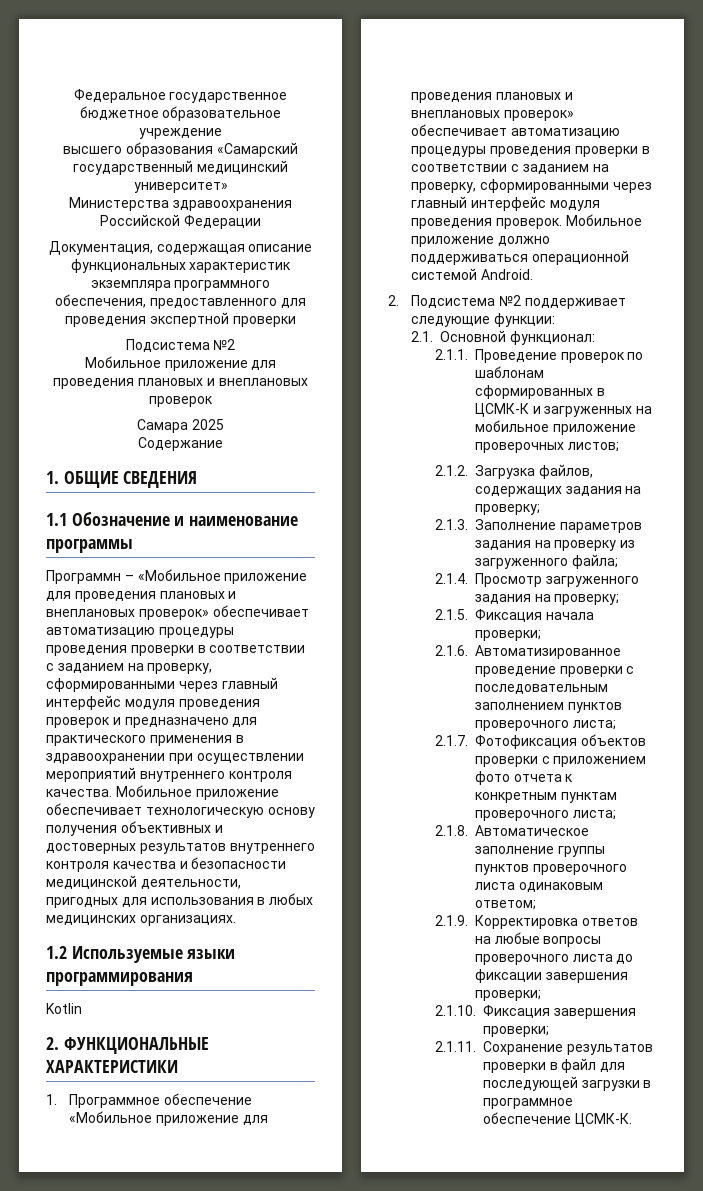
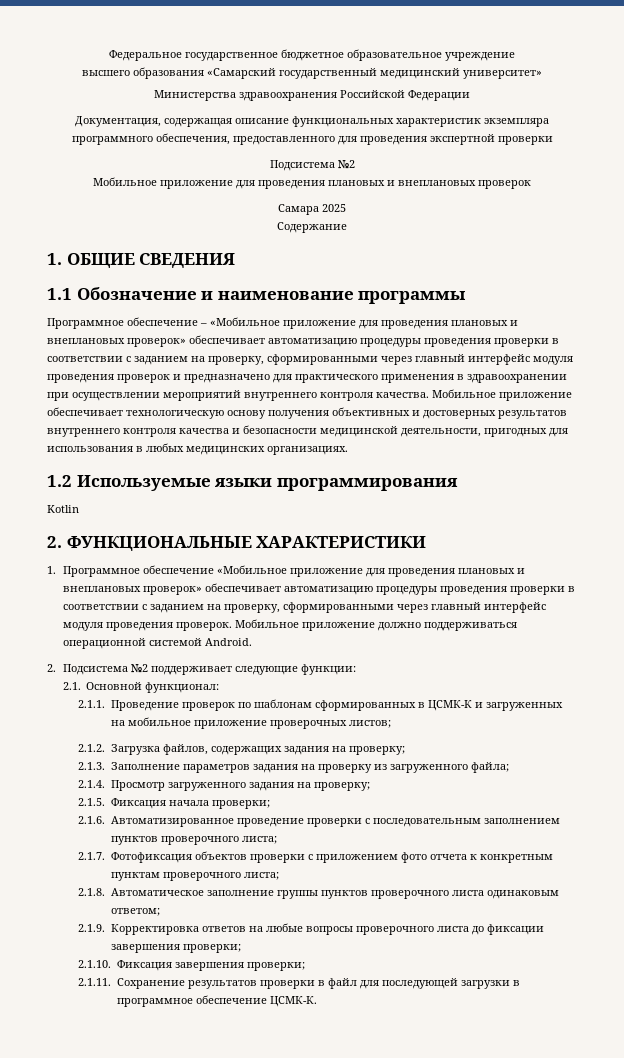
[46,570,121,584] Программн -> [47,317,198,329] Программное обеспечение

